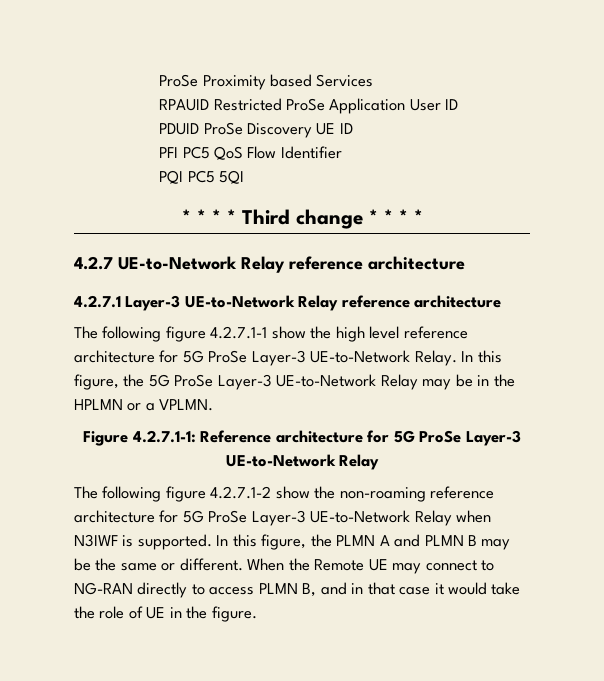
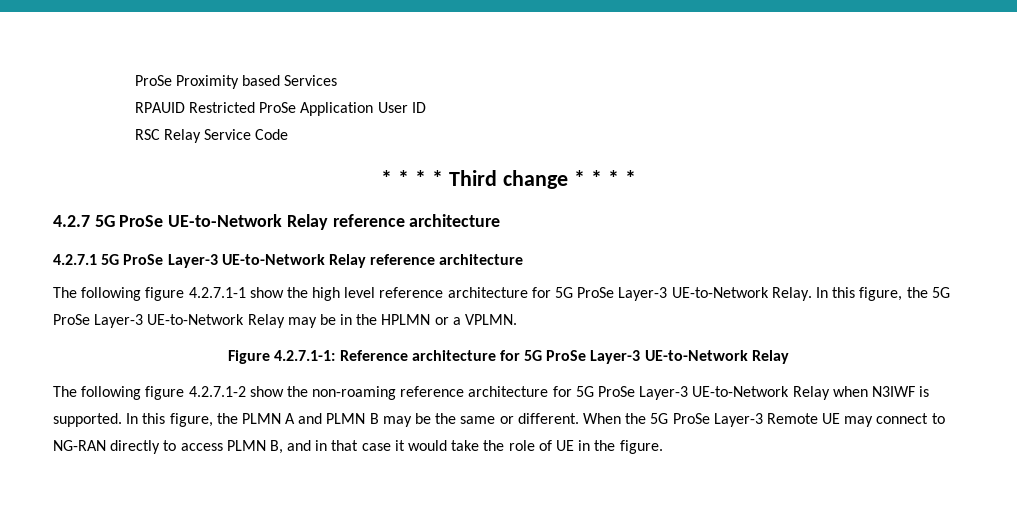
[159,122,353,138] [159,146,342,160] [159,170,244,184] PDUID ProSe Discovery UE ID // PFI PC5 QoS Flow Identifier // PQI PC5 5QI -> [134,129,289,143] RSC Relay Service Code
(113, 263) none -> [94,215,164,227] 5G ProSe
(121, 301) none -> [101,254,164,265] 5G ProSe
(310, 564) none -> [650,413,763,427] 5G ProSe Layer-3

